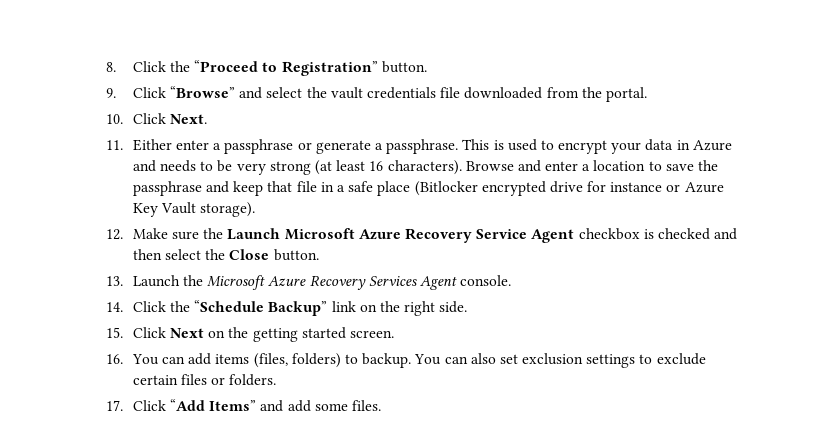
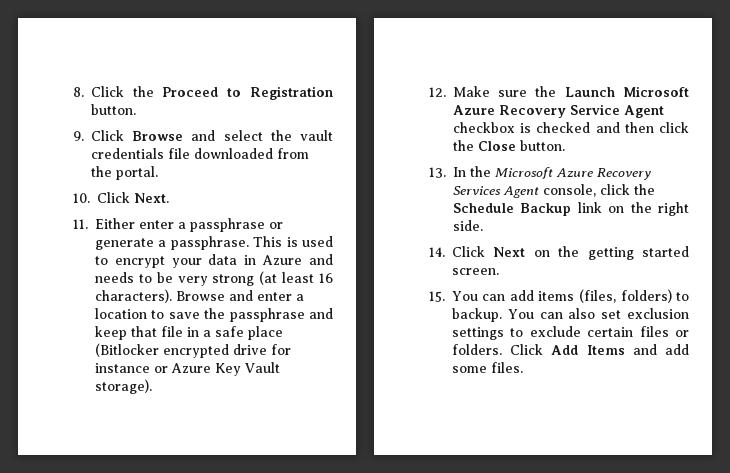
[194,60,378,76] “Proceed to Registration” -> [162,86,333,100] Proceed to Registration
[170,86,236,98] “Browse” -> [132,131,184,141] Browse
[165,249,202,260] select -> [659,122,689,133] click
[132,275,180,287] Launch -> [452,167,466,177] In
[460,275,512,286] [105,300,328,316] console. // 14. Click the “Schedule Backup” -> [542,184,655,197] [452,203,572,216] console, click the Schedule Backup
[105,327,123,338] 15. -> [428,247,445,257] 14.
[105,354,123,364] 16. -> [428,291,445,302] 15.
[105,399,257,411] // 17. Click “Add Items” -> [510,344,625,355] Click Add Items

